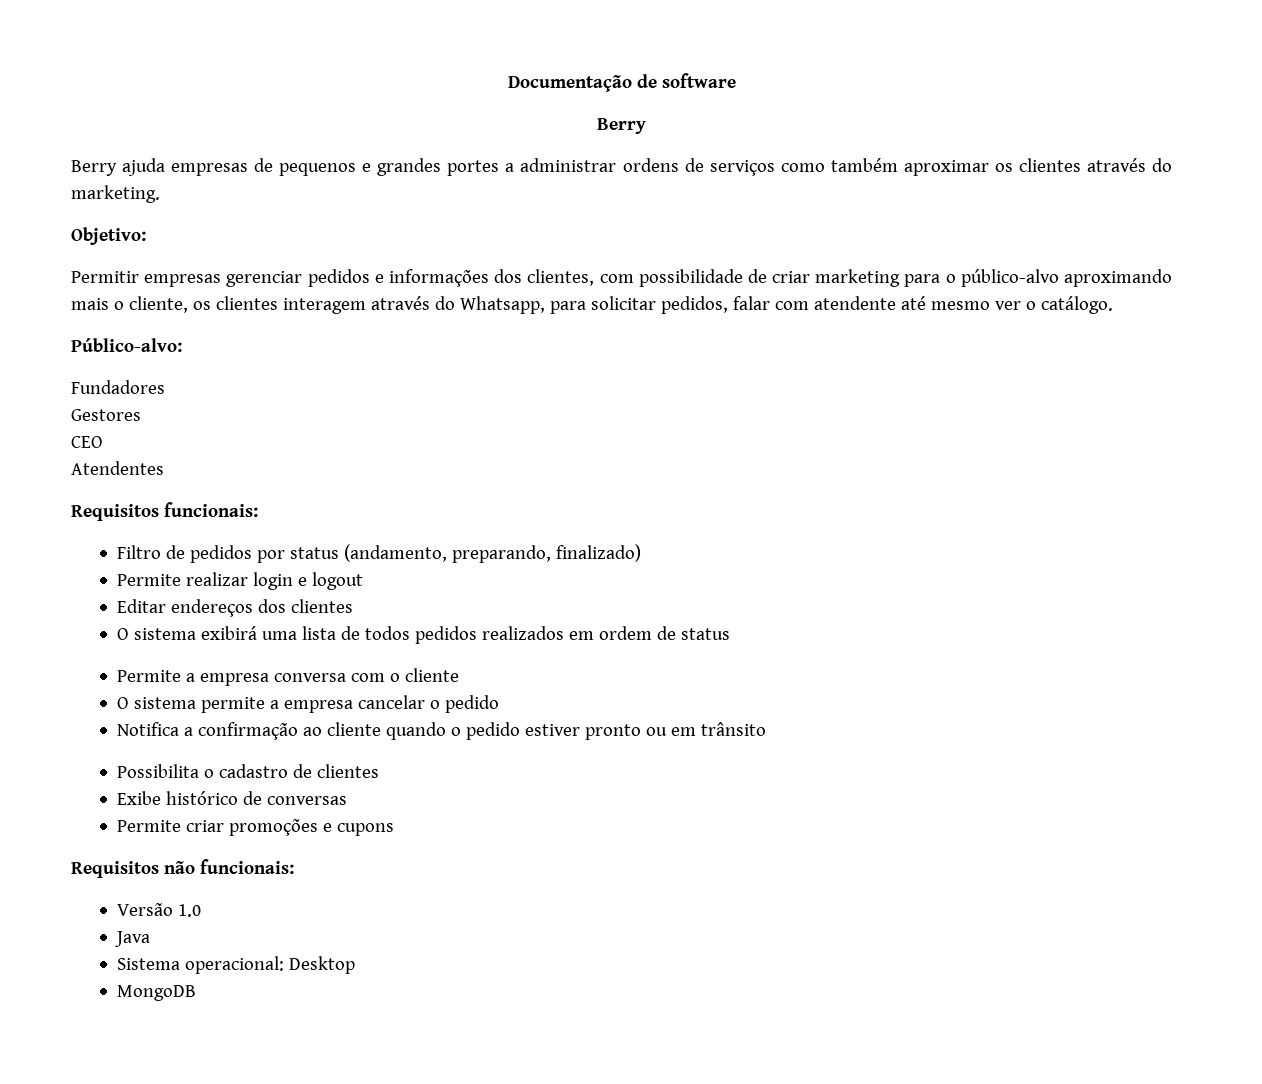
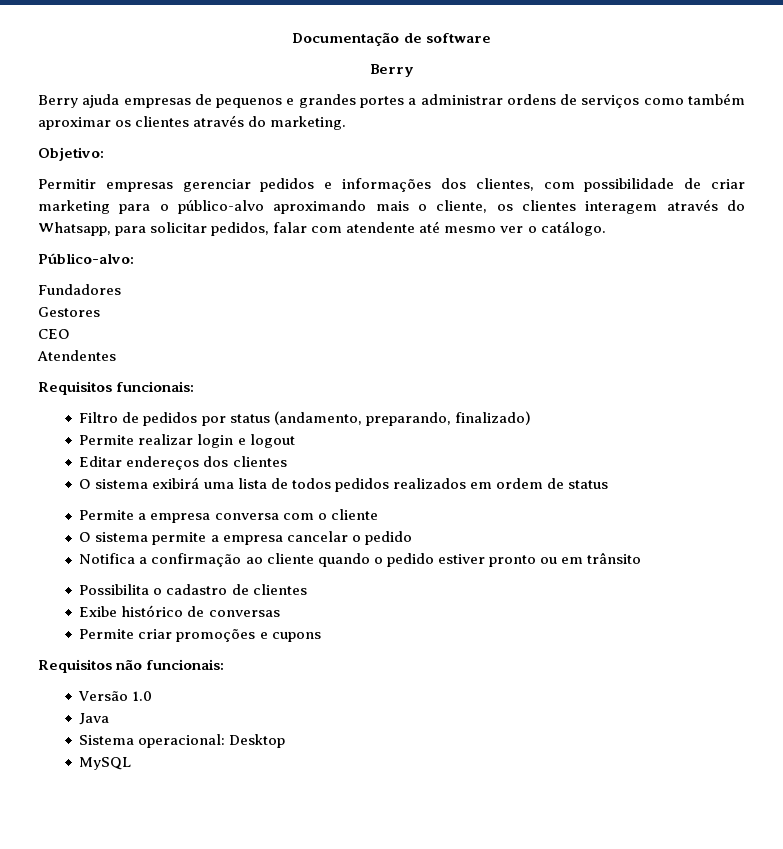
[116,985,196,1001] MongoDB -> [79,757,132,770] MySQL

